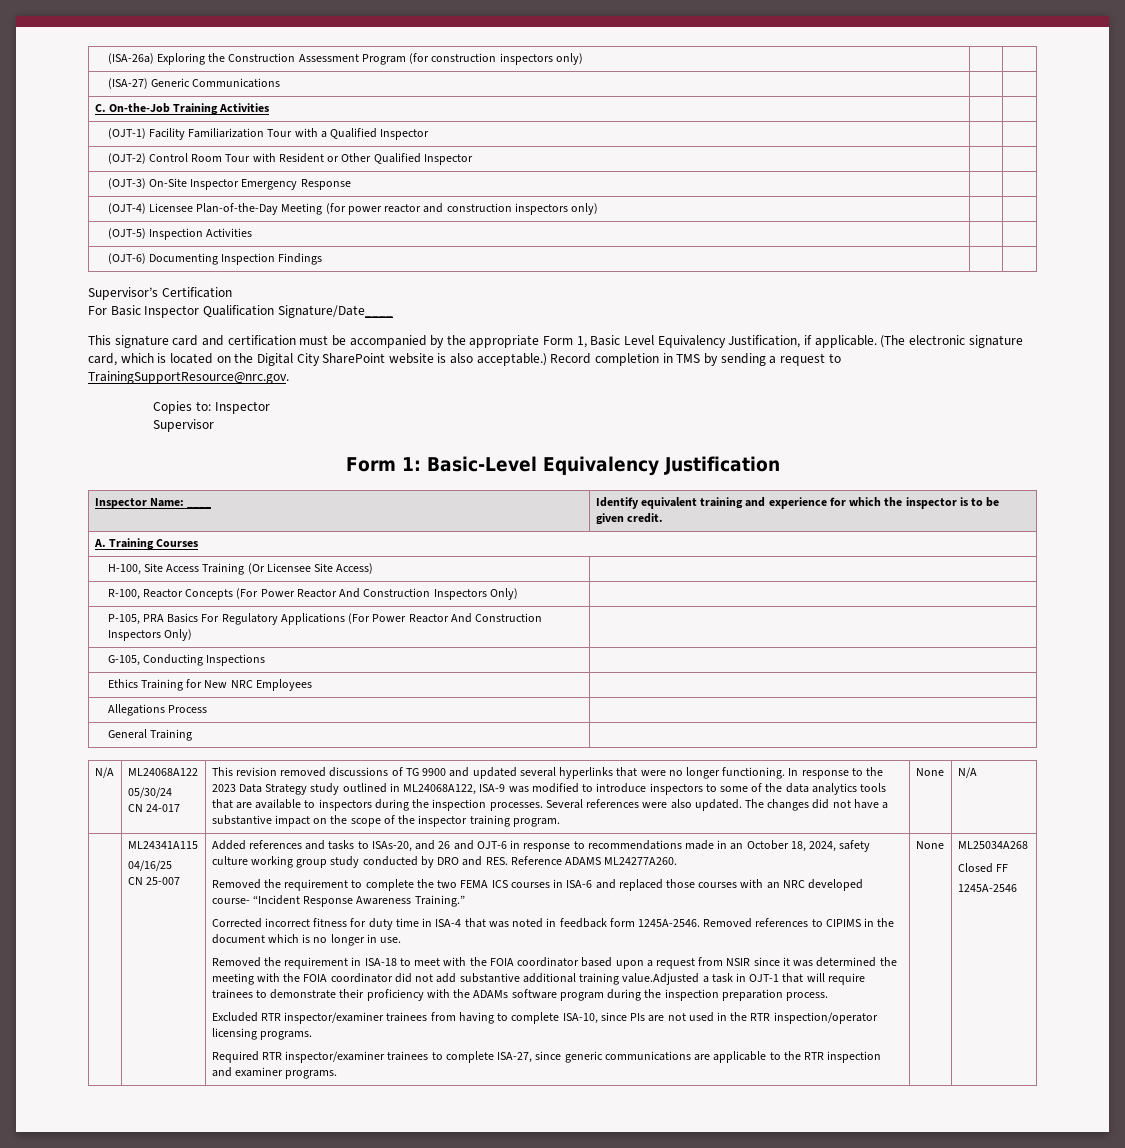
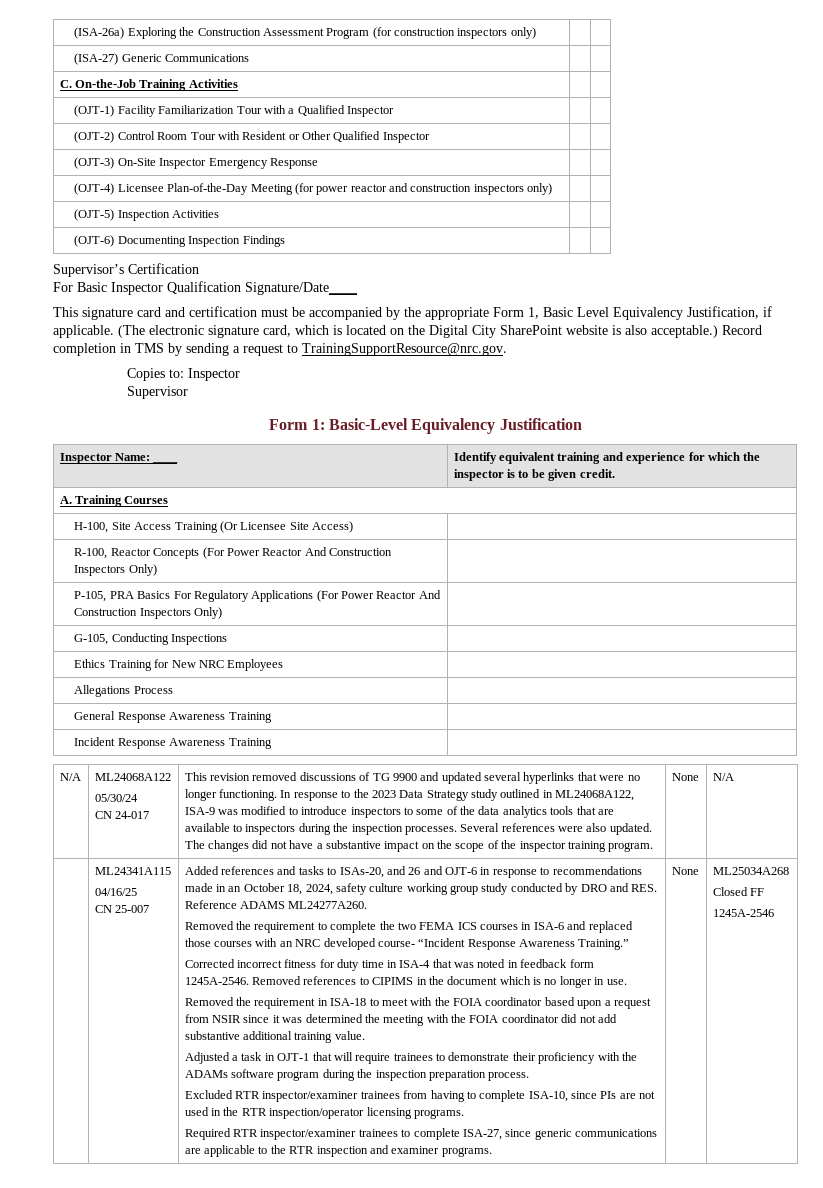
(147, 734) none -> [117,712,272,723] [74,737,226,749] Response Awareness Training | // Incident Response Awareness
[622,973,700,985] value.Adjusted -> [334,1031,365,1040] [184,1052,230,1064] value. // Adjusted

